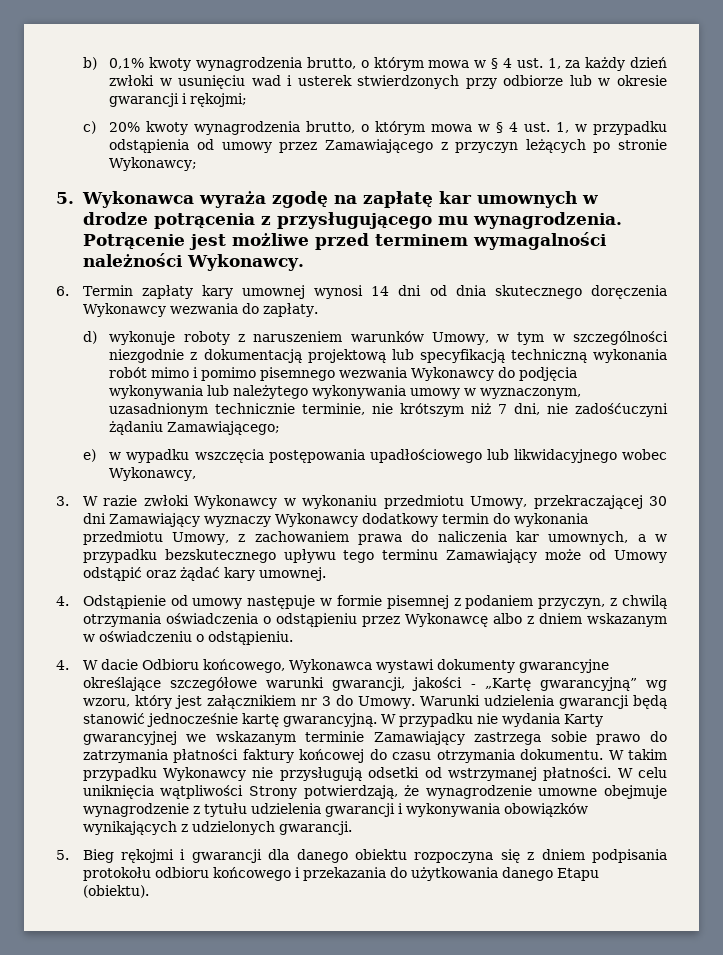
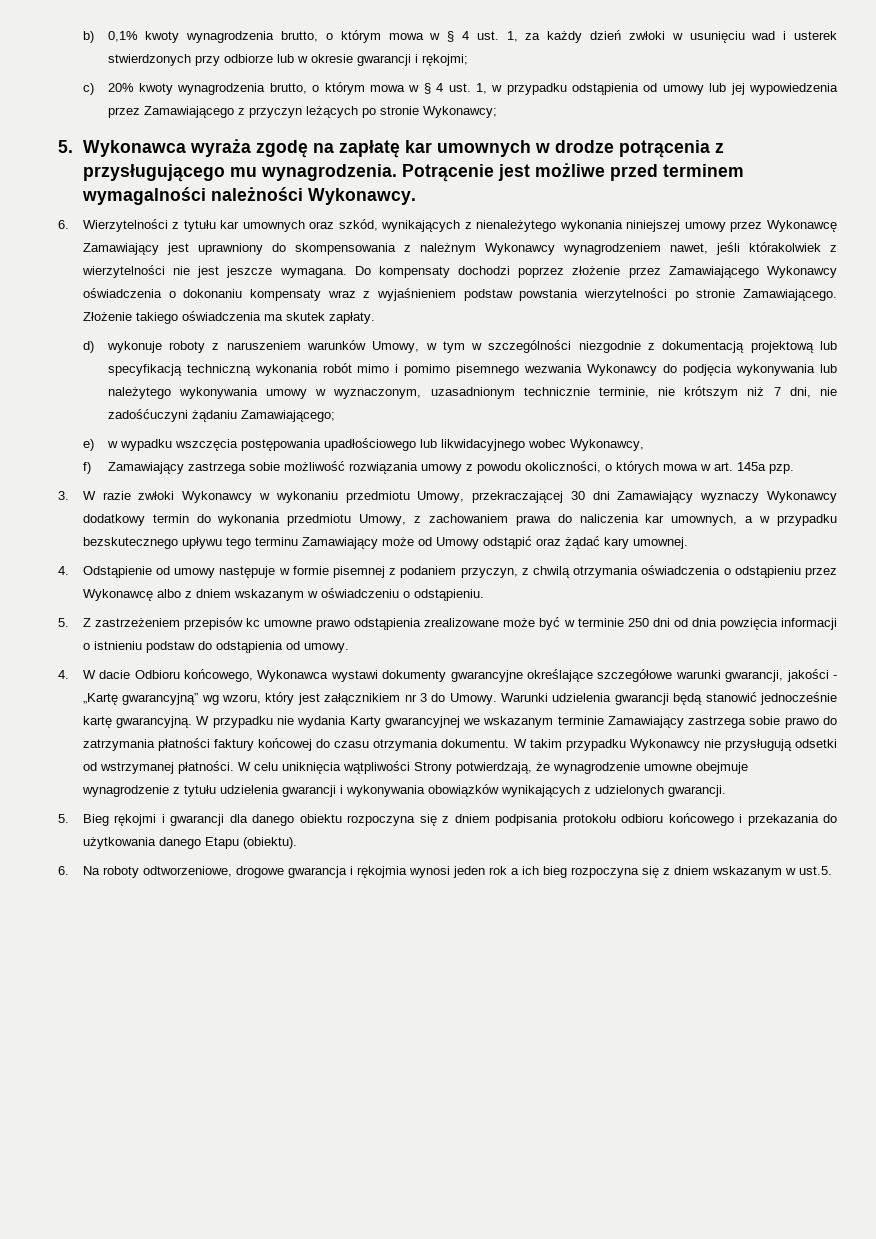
(272, 147) none -> [709,83,838,95] lub jej wypowiedzenia
[82,285,667,299] [82,303,259,317] Termin zapłaty kary umownej wynosi 14 dni od dnia skutecznego doręczenia Wykonawcy wezwania do -> [82,219,837,232] [82,242,837,255] [81,265,838,278] [82,288,837,301] [82,311,325,324] Wierzytelności z tytułu kar umownych oraz szkód, wynikających z nienależytego wykonania niniejszej umowy przez Wykonawcę Zamawiający jest uprawniony do skompensowania z należnym Wykonawcy wynagrodzeniem nawet, jeśli którakolwiek z wierzytelności nie jest jeszcze wymagana. Do kompensaty dochodzi poprzez złożenie przez Zamawiającego Wykonawcy oświadczenia o dokonaniu kompensaty wraz z wyjaśnieniem podstaw powstania wierzytelności po stronie Zamawiającego. Złożenie takiego oświadczenia ma skutek
(197, 474) none -> [82,461,794,474] // f) Zamawiający zastrzega sobie możliwość rozwiązania umowy z powodu okoliczności, o których mowa w art. 145a pzp.
(293, 638) none -> [58,617,838,630] [82,641,349,653] // 5. Z zastrzeżeniem przepisów kc umowne prawo odstąpienia zrealizowane może być w terminie 250 dni od dnia powzięcia informacji o istnieniu podstaw do odstąpienia od umowy.
(149, 891) none -> [58,866,832,878] // 6. Na roboty odtworzeniowe, drogowe gwarancja i rękojmia wynosi jeden rok a ich bieg rozpoczyna się z dniem wskazanym w ust.5.

